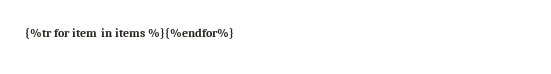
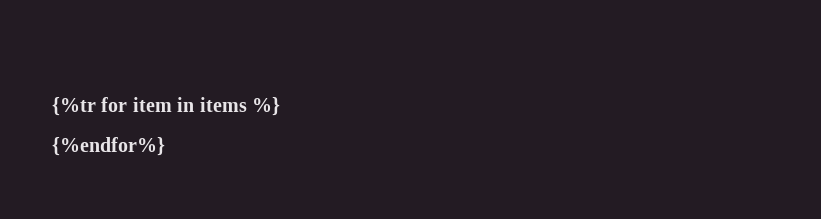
[148,27,235,39] %}{%endfor%} -> [252,97,280,116] [52,137,165,156] %} // {%endfor%}

